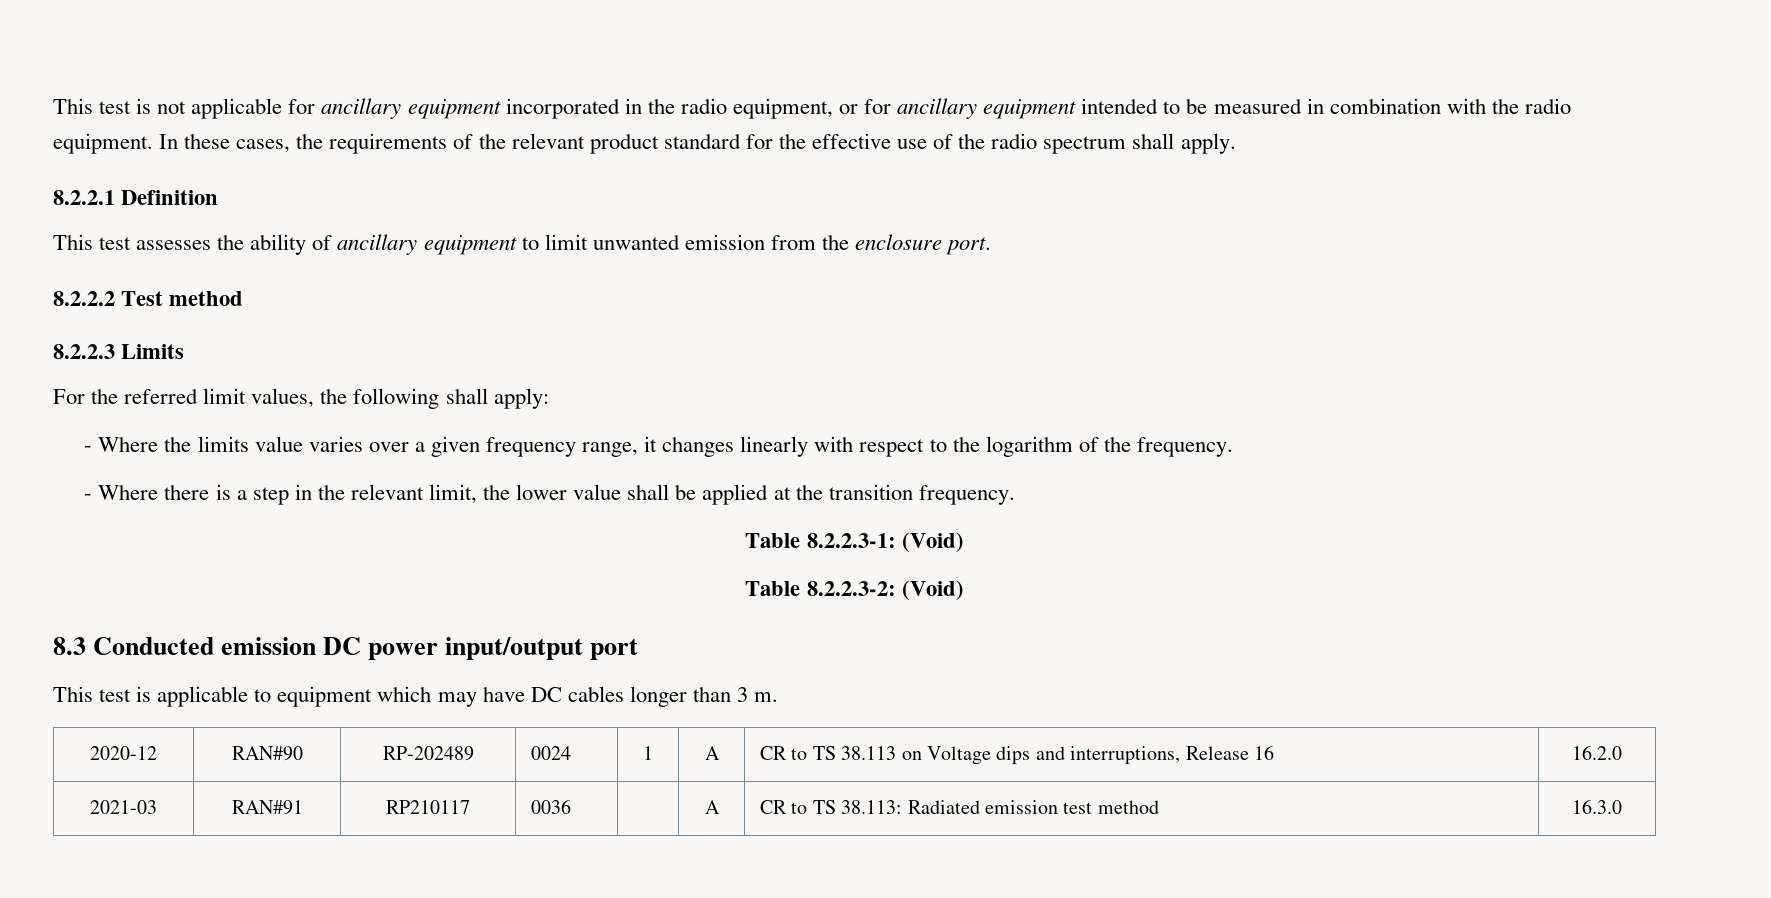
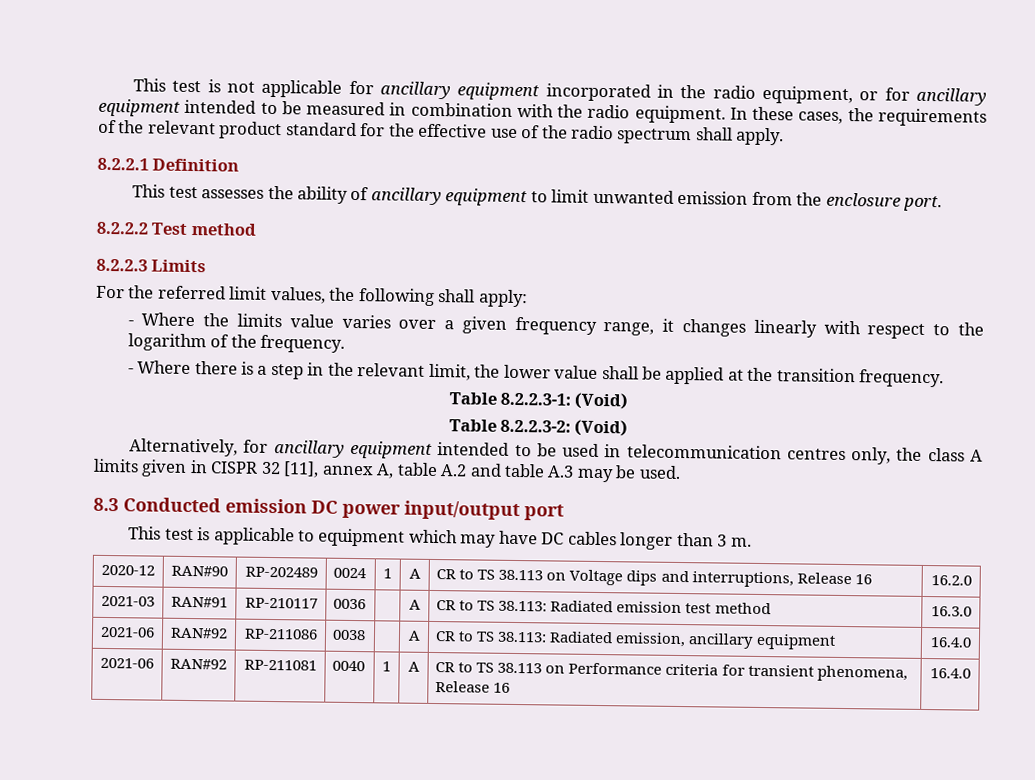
(964, 590) none -> [129,438,984,465] [93,458,681,483] // Alternatively, for ancillary equipment intended to be used in telecommunication centres only, the class A limits given in CISPR 32 [11], annex A, table A.2 and table A.3 may be used.
[386,800,470,814] RP210117 -> [244,597,318,609] RP-210117
(1622, 806) none -> [100,626,155,638] [170,627,228,639] [243,628,318,640] [332,629,367,641] [407,630,421,641] [435,631,836,650] [929,637,972,648] [100,657,154,669] [170,658,227,670] [243,659,317,671] [332,660,366,672] [382,661,391,672] [407,661,420,672] [435,662,908,682] [435,681,511,693] [929,668,971,679] // 2021-06 | RAN#92 | RP-211086 | 0038 | | A | CR to TS 38.113: Radiated emission, ancillary equipment | 16.4.0 // 2021-06 | RAN#92 | RP-211081 | 0040 | 1 | A | CR to TS 38.113 on Performance criteria for transient phenomena, Release 16 | 16.4.0

